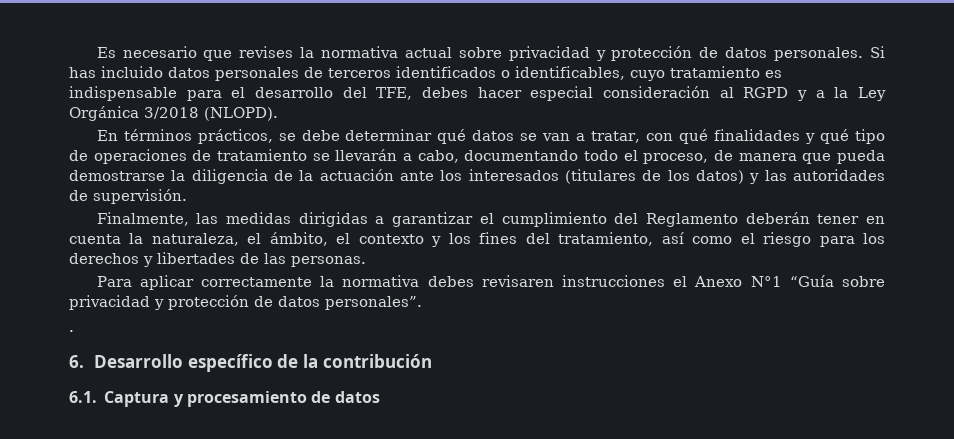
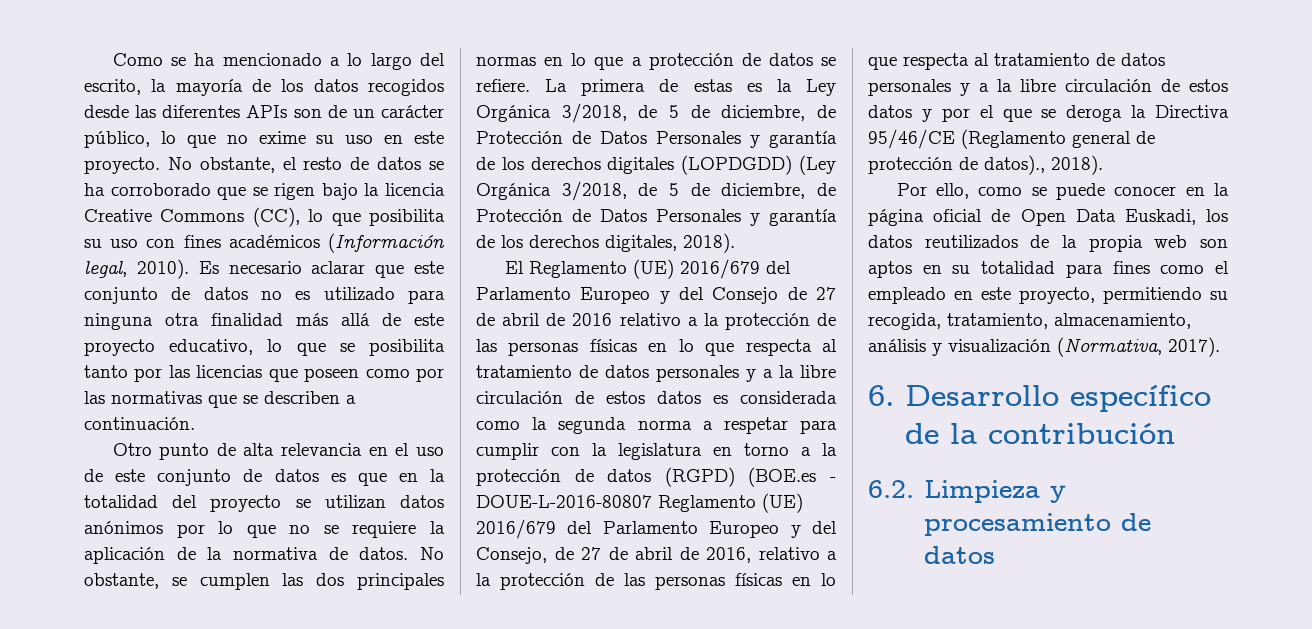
[96,46,885,61] [69,66,782,81] [69,86,886,101] [69,106,278,121] [96,129,885,144] [69,149,885,164] [69,169,886,184] [69,189,187,204] [96,212,886,227] [69,232,886,247] [69,252,366,267] [96,275,886,290] [69,295,422,310] [69,330,74,332] Es necesario que revises la normativa actual sobre privacidad y protección de datos personales. Si has incluido datos personales de terceros identificados o identificables, cuyo tratamiento es indispensable para el desarrollo del TFE, debes hacer especial consideración al RGPD y a la Ley Orgánica 3/2018 (NLOPD). // En términos prácticos, se debe determinar qué datos se van a tratar, con qué finalidades y qué tipo de operaciones de tratamiento se llevarán a cabo, documentando todo el proceso, de manera que pueda demostrarse la diligencia de la actuación ante los interesados (titulares de los datos) y las autoridades de supervisión. // Finalmente, las medidas dirigidas a garantizar el cumplimiento del Reglamento deberán tener en cuenta la naturaleza, el ámbito, el contexto y los fines del tratamiento, así como el riesgo para los derechos y libertades de las personas. // Para aplicar correctamente la normativa debes revisaren instrucciones el Anexo N°1 “Guía sobre privacidad y protección de datos personales”. // . -> [112,53,446,70] [84,79,444,96] [84,105,444,118] [84,131,444,148] [84,157,444,174] [84,183,445,200] [84,207,445,227] [84,233,445,253] [84,259,444,279] [84,287,445,304] [84,313,444,330] [84,339,445,356] [84,365,444,382] [84,391,356,408] [84,417,195,430] [112,443,445,460] [84,469,445,486] [84,495,444,512] [84,521,445,538] [84,547,444,564] [84,573,445,590] [476,53,836,70] [476,79,836,96] [476,103,836,123] [476,131,837,148] [476,155,836,175] [476,181,836,201] [476,209,837,226] [476,233,735,253] [504,259,791,279] [476,287,836,304] [476,313,836,330] [476,339,837,356] [476,365,836,382] [476,391,837,404] [476,417,837,434] [476,443,837,460] [476,467,836,487] [476,493,803,513] [476,519,837,539] [476,547,837,564] [476,573,836,590] [868,53,1165,70] [868,79,1228,96] [868,105,1229,122] [868,129,1155,149] [868,155,1103,175] [896,183,1229,200] [868,209,1228,226] [868,235,1228,252] [868,261,1229,278] [868,287,1228,304] [868,313,1191,330] [868,337,1220,357] Como se ha mencionado a lo largo del escrito, la mayoría de los datos recogidos desde las diferentes APIs son de un carácter público, lo que no exime su uso en este proyecto. No obstante, el resto de datos se ha corroborado que se rigen bajo la licencia Creative Commons (CC), lo que posibilita su uso con fines académicos (Información legal, 2010). Es necesario aclarar que este conjunto de datos no es utilizado para ninguna otra finalidad más allá de este proyecto educativo, lo que se posibilita tanto por las licencias que poseen como por las normativas que se describen a continuación. // Otro punto de alta relevancia en el uso de este conjunto de datos es que en la totalidad del proyecto se utilizan datos anónimos por lo que no se requiere la aplicación de la normativa de datos. No obstante, se cumplen las dos principales normas en lo que a protección de datos se refiere. La primera de estas es la Ley Orgánica 3/2018, de 5 de diciembre, de Protección de Datos Personales y garantía de los derechos digitales (LOPDGDD) (Ley Orgánica 3/2018, de 5 de diciembre, de Protección de Datos Personales y garantía de los derechos digitales, 2018). // El Reglamento (UE) 2016/679 del Parlamento Europeo y del Consejo de 27 de abril de 2016 relativo a la protección de las personas físicas en lo que respecta al tratamiento de datos personales y a la libre circulación de estos datos es considerada como la segunda norma a respetar para cumplir con la legislatura en torno a la protección de datos (RGPD) (BOE.es - DOUE-L-2016-80807 Reglamento (UE) 2016/679 del Parlamento Europeo y del Consejo, de 27 de abril de 2016, relativo a la protección de las personas físicas en lo que respecta al tratamiento de datos personales y a la libre circulación de estos datos y por el que se deroga la Directiva 95/46/CE (Reglamento general de protección de datos)., 2018). // Por ello, como se puede conocer en la página oficial de Open Data Euskadi, los datos reutilizados de la propia web son aptos en su totalidad para fines como el empleado en este proyecto, permitiendo su recogida, tratamiento, almacenamiento, análisis y visualización (Normativa, 2017).
[69,391,170,407] 6.1. Captura -> [868,480,1040,503] 6.2. Limpieza

